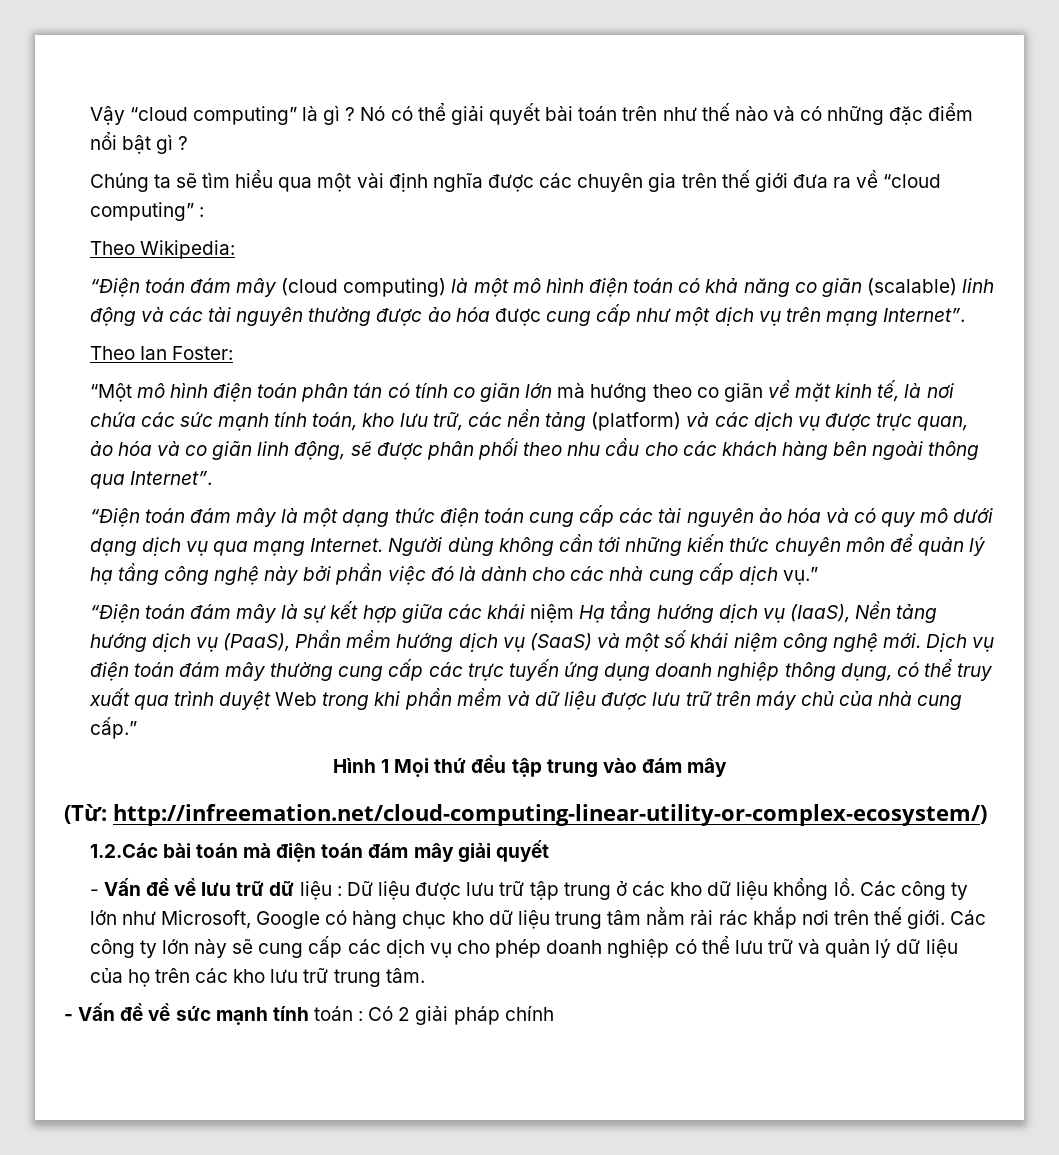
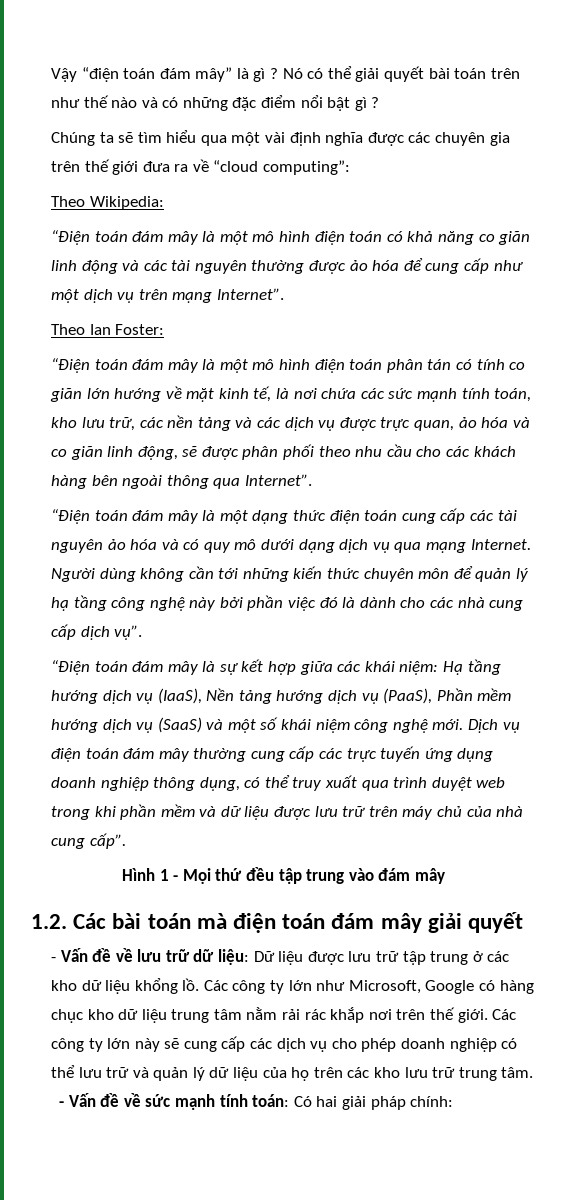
[129,106,297,125] “cloud computing” -> [81,67,233,82] “điện toán đám mây”
[89,202,204,221] computing” : -> [263,160,351,175] computing”:
[281,278,447,297] (cloud computing) -> (198, 238) none
[866,278,957,296] (scalable) -> (531, 238) none
[494,308,541,326] được -> [403,258,423,271] để
[89,383,132,402] “Một -> [50,358,248,373] “Điện toán đám mây là một
[557,383,763,402] mà hướng theo co giãn -> [114,388,162,402] hướng
[591,412,682,431] (platform) -> (231, 424) none
[782,567,818,585] vụ.” -> [114,625,143,640] vụ”.
[530,604,575,623] niệm -> [399,661,439,675] niệm:
[275,692,318,706] Web -> [476,777,506,788] web
[89,717,137,739] cấp.” -> [89,833,126,849] cấp”.
(390, 766) none -> [173,875,179,881] -
[64,804,987,826] [89,843,158,858] (Từ: http://infreemation.net/cloud-computing-linear-utility-or-complex-ecosystem/) // 1.2.Các -> [31,913,107,929] 1.2. Các
[299,881,342,900] liệu : -> [218,949,250,965] liệu:
[313,1006,411,1021] toán : Có 2 -> [252,1094,338,1107] toán: Có hai
[504,1005,554,1021] chính -> [410,1096,454,1107] chính:

